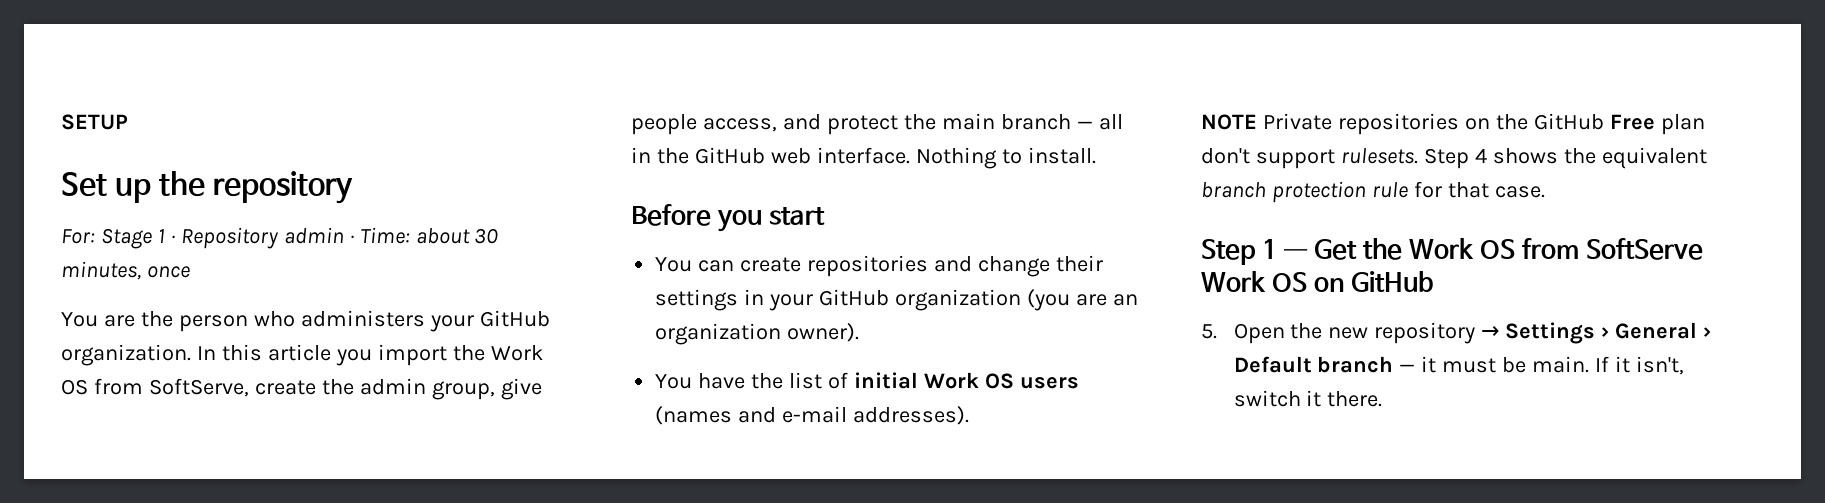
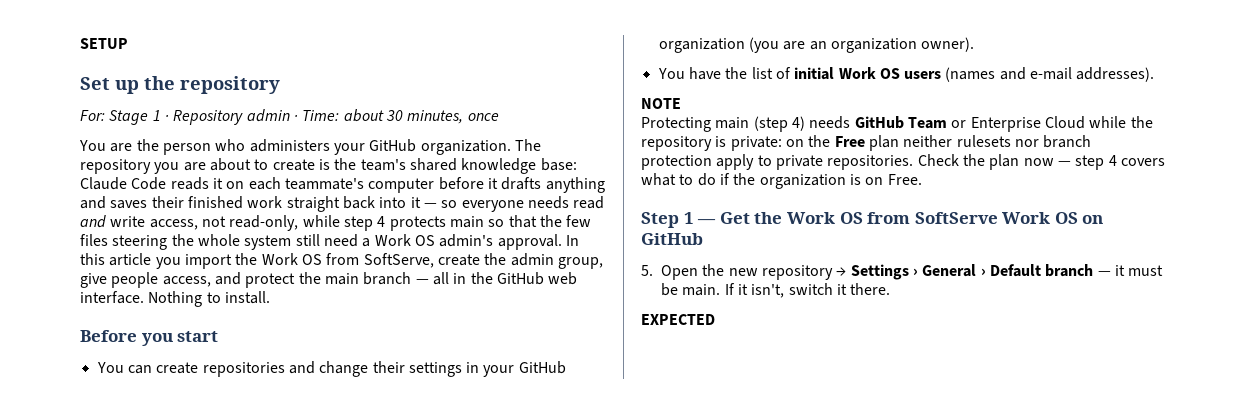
(191, 355) none -> [514,139,541,151] [80,158,577,174] [80,177,605,193] [80,196,605,212] [80,215,592,231] [80,234,562,250] The repository you are about to create is the team's shared knowledge base: Claude Code reads it on each teammate's computer before it drafts anything and saves their finished work straight back into it — so everyone needs read and write access, not read-only, while step 4 protects main so that the few files steering the whole system still need a Work OS admin's approval.
[1262,113,1459,135] Private repositories -> [641,116,1153,132] [641,136,782,151] // Protecting main (step 4) needs GitHub Team or Enterprise Cloud while the repository is private:
[1533,113,1604,130] GitHub -> (831, 141) none
[1201,147,1707,169] [1201,181,1545,203] don't support rulesets. Step 4 shows the equivalent branch protection rule for that case. -> [903,135,1092,148] [641,154,1165,170] [641,173,922,189] neither rulesets nor branch protection apply to private repositories. Check the plan now — step 4 covers what to do if the organization is on Free.
(1383, 399) none -> [641,314,715,325] // EXPECTED

